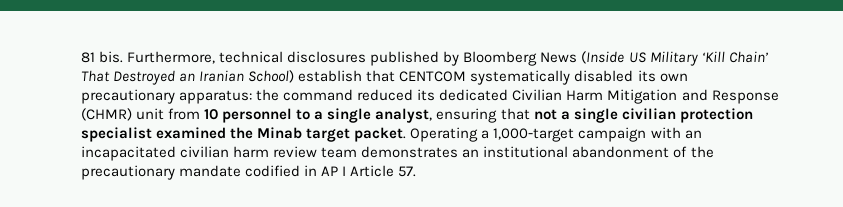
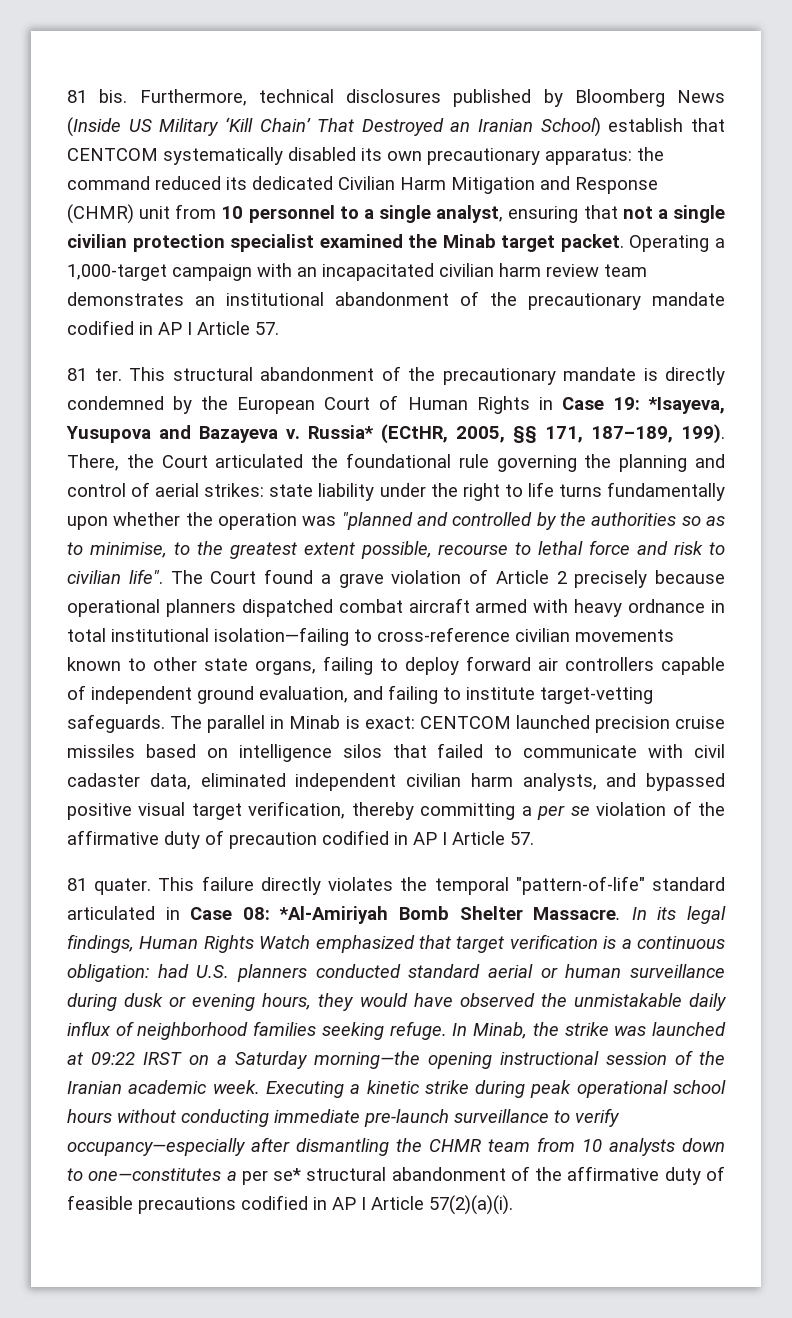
(417, 171) none -> [67,366,725,385] [67,395,725,414] [66,424,725,444] [67,453,725,472] [67,482,725,501] [67,512,726,530] [67,540,725,559] [67,569,725,588] [67,598,726,617] [67,627,674,646] [67,656,725,675] [67,685,653,704] [67,714,726,733] [67,743,725,762] [67,773,725,791] [67,801,725,820] [67,830,534,849] [67,876,725,895] [67,906,727,924] [67,934,725,953] [67,964,725,982] [67,993,727,1011] [67,1021,727,1040] [67,1050,725,1069] [67,1080,726,1098] [67,1108,620,1127] [67,1137,725,1156] [67,1166,725,1185] [67,1195,513,1215] // 81 ter. This structural abandonment of the precautionary mandate is directly condemned by the European Court of Human Rights in Case 19: *Isayeva, Yusupova and Bazayeva v. Russia* (ECtHR, 2005, §§ 171, 187–189, 199). There, the Court articulated the foundational rule governing the planning and control of aerial strikes: state liability under the right to life turns fundamentally upon whether the operation was "planned and controlled by the authorities so as to minimise, to the greatest extent possible, recourse to lethal force and risk to civilian life". The Court found a grave violation of Article 2 precisely because operational planners dispatched combat aircraft armed with heavy ordnance in total institutional isolation—failing to cross-reference civilian movements known to other state organs, failing to deploy forward air controllers capable of independent ground evaluation, and failing to institute target-vetting safeguards. The parallel in Minab is exact: CENTCOM launched precision cruise missiles based on intelligence silos that failed to communicate with civil cadaster data, eliminated independent civilian harm analysts, and bypassed positive visual target verification, thereby committing a per se violation of the affirmative duty of precaution codified in AP I Article 57. // 81 quater. This failure directly violates the temporal "pattern-of-life" standard articulated in Case 08: *Al-Amiriyah Bomb Shelter Massacre. In its legal findings, Human Rights Watch emphasized that target verification is a continuous obligation: had U.S. planners conducted standard aerial or human surveillance during dusk or evening hours, they would have observed the unmistakable daily influx of neighborhood families seeking refuge. In Minab, the strike was launched at 09:22 IRST on a Saturday morning—the opening instructional session of the Iranian academic week. Executing a kinetic strike during peak operational school hours without conducting immediate pre-launch surveillance to verify occupancy—especially after dismantling the CHMR team from 10 analysts down to one—constitutes a per se* structural abandonment of the affirmative duty of feasible precautions codified in AP I Article 57(2)(a)(i).

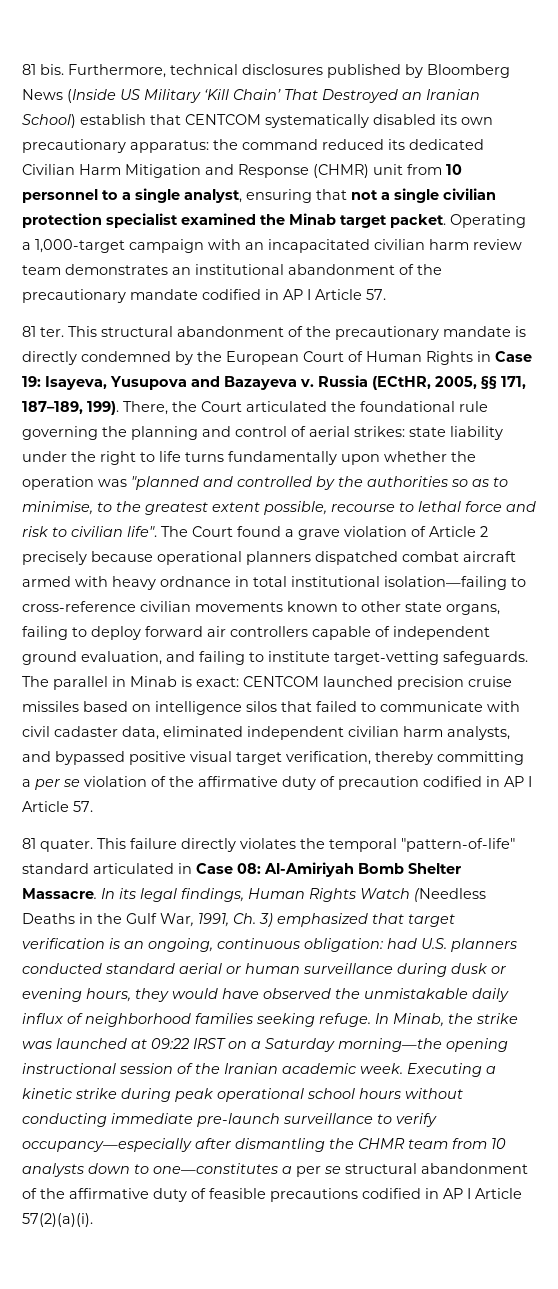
[648,397,725,414] *Isayeva, -> [45,376,107,390] Isayeva,
[308,425,374,439] Russia* -> [318,375,368,387] Russia
[279,906,389,924] *Al-Amiriyah -> [264,862,354,877] Al-Amiriyah
(311, 942) none -> [414,888,486,902] [22,913,273,927] (Needless Deaths in the Gulf War, 1991, Ch. 3)
[621,939,632,949] a -> [124,938,213,952] an ongoing,
[273,1168,302,1181] se* -> [324,1166,341,1174] se

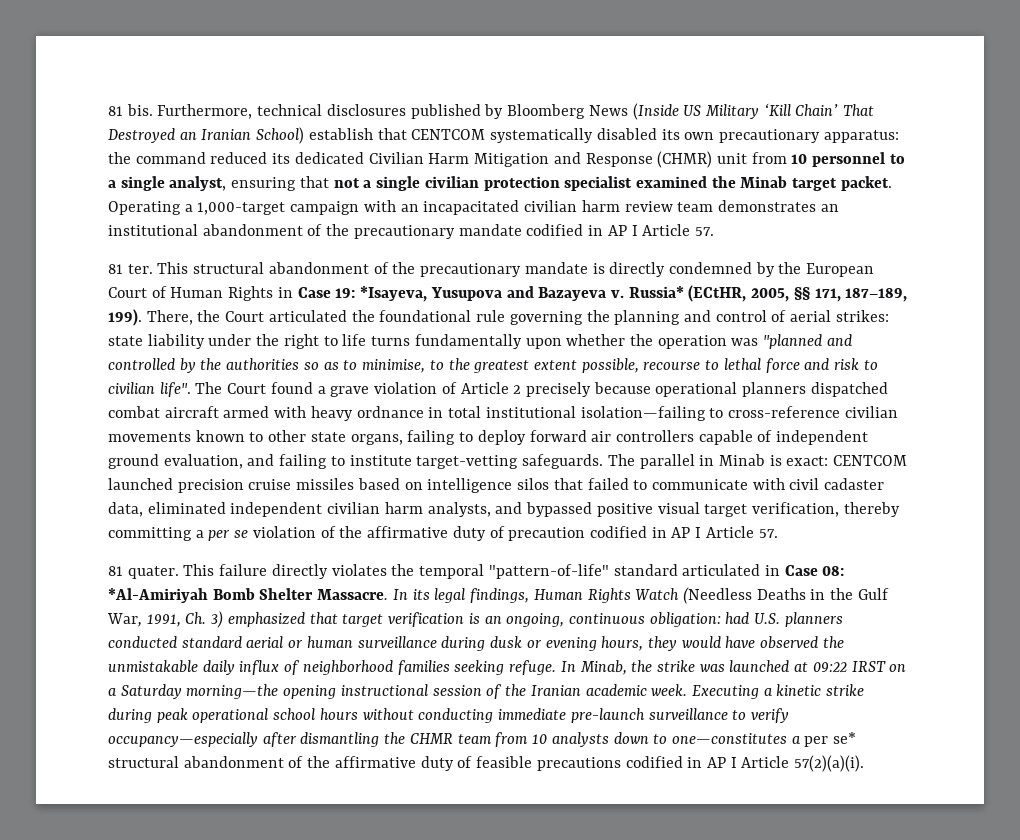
[45,376,107,390] Isayeva, -> [360,286,428,302] *Isayeva,
[318,375,368,387] Russia -> [628,286,684,298] Russia*
[264,862,354,877] Al-Amiriyah -> [108,588,208,603] *Al-Amiriyah
[324,1166,341,1174] se -> [833,732,857,744] se*

